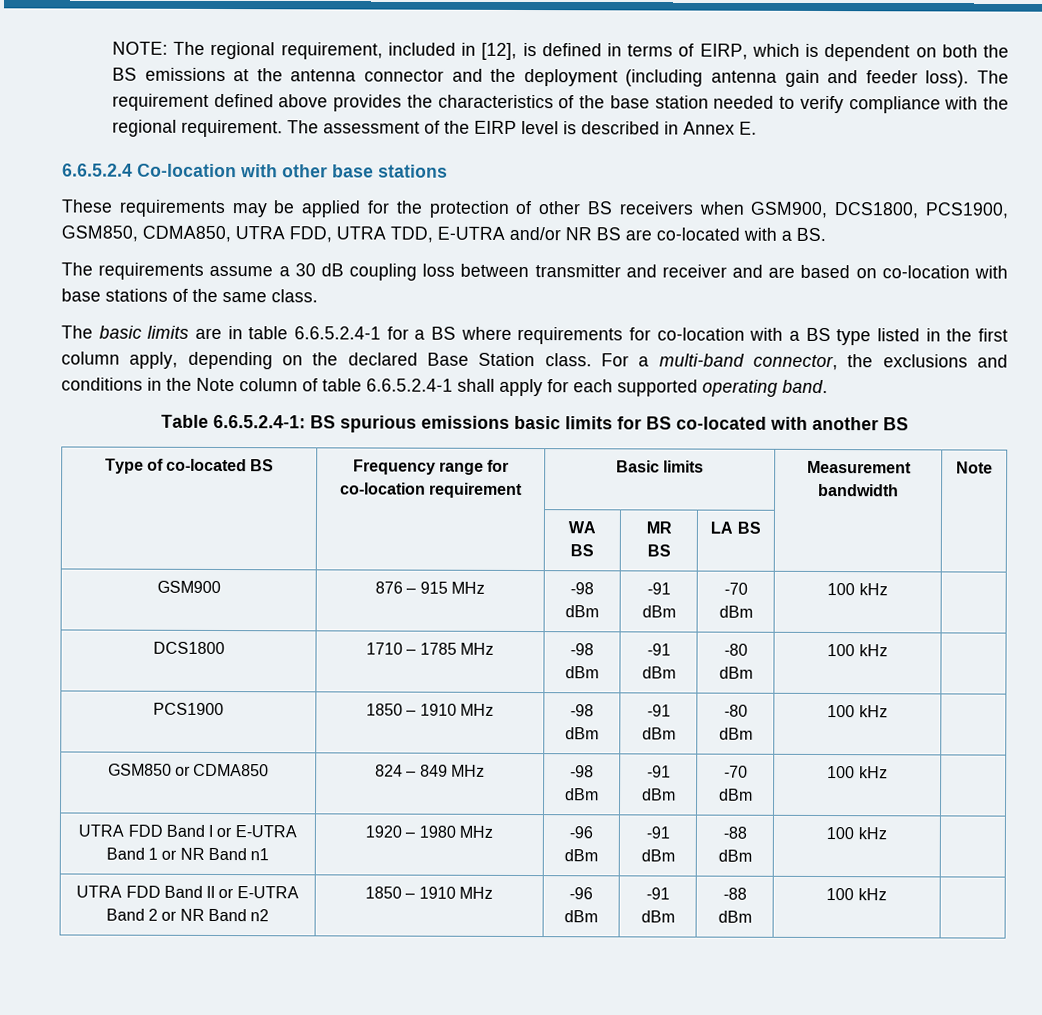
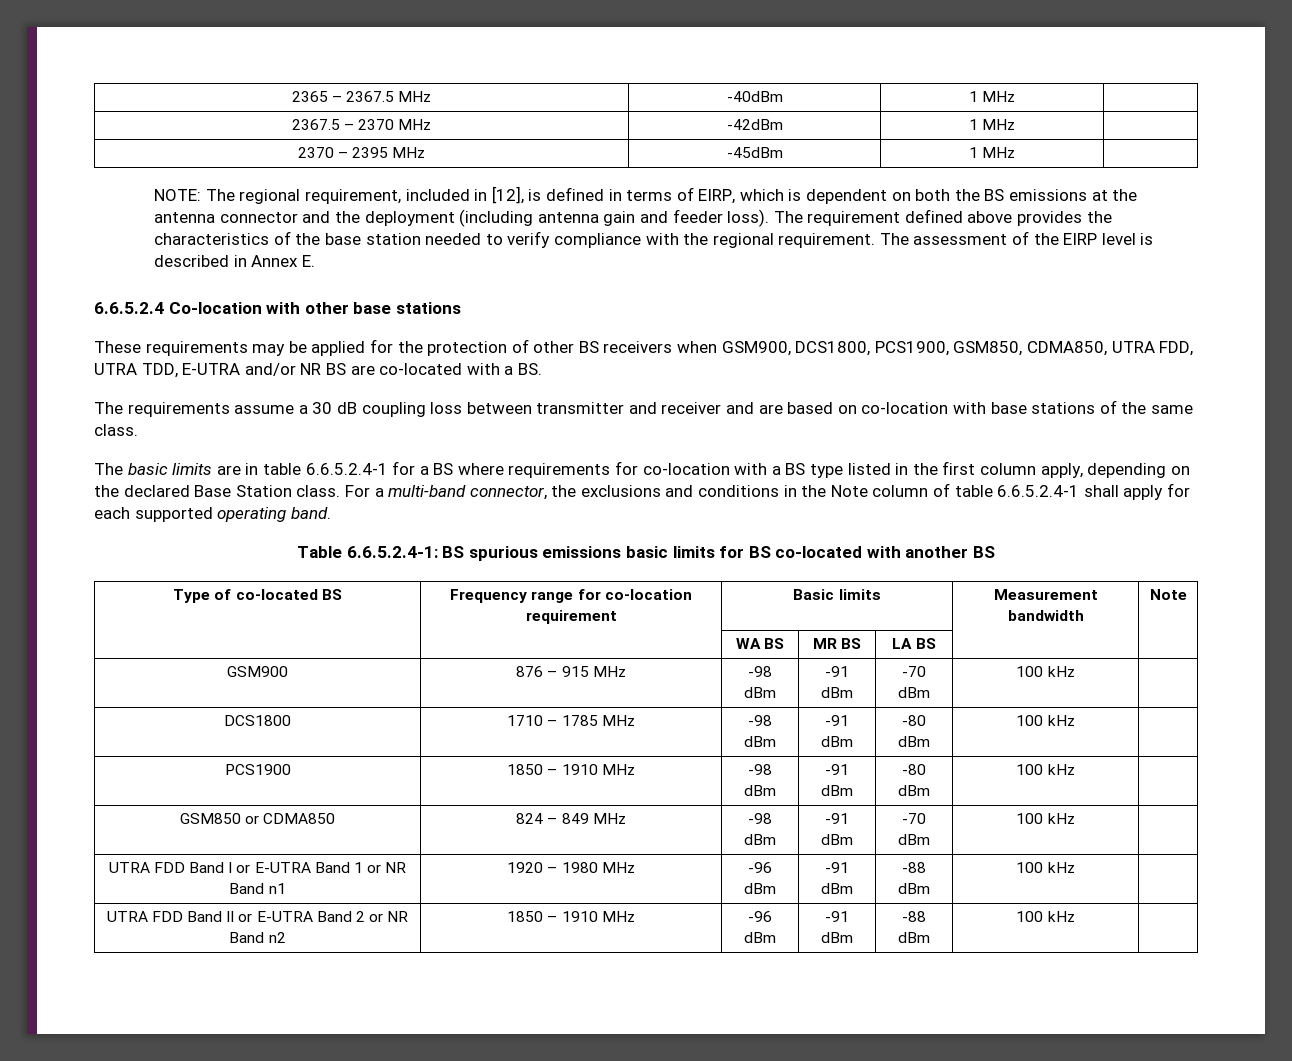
(112, 48) none -> [291,91,432,102] [726,91,783,102] [968,91,1016,102] [291,119,432,130] [726,119,783,130] [968,119,1016,130] [297,147,426,158] [726,147,783,158] [968,147,1016,158] 2365 – 2367.5 MHz | -40dBm | 1 MHz | // 2367.5 – 2370 MHz | -42dBm | 1 MHz | // 2370 – 2395 MHz | -45dBm | 1 MHz | //

